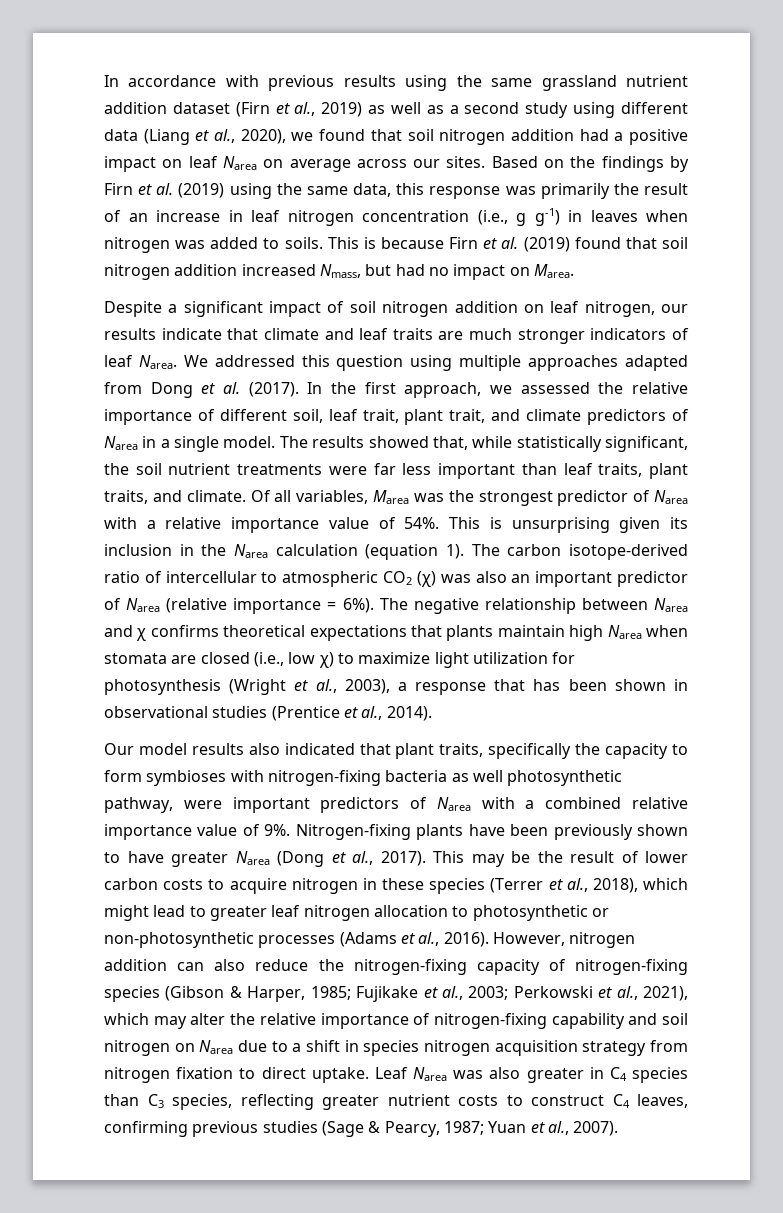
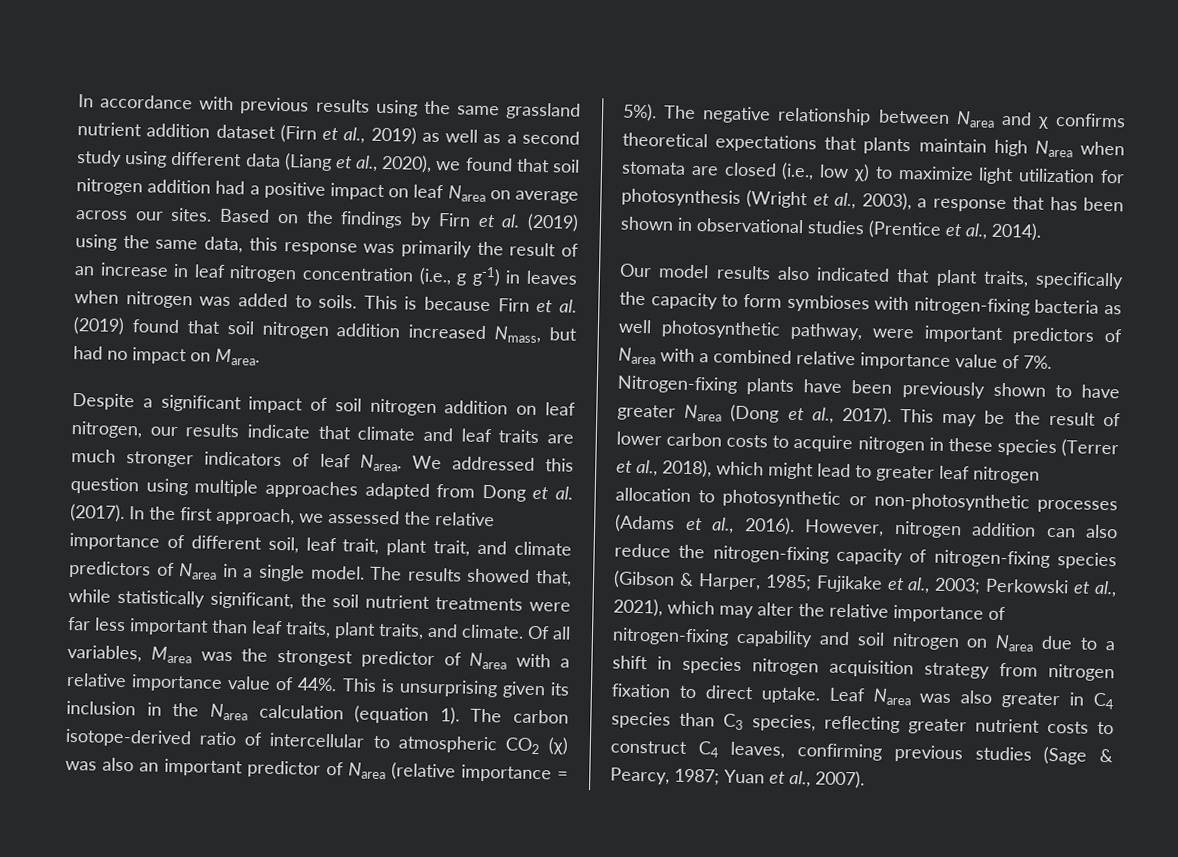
[404,517,440,529] 54%. -> [297,677,338,692] 44%.
[342,598,374,613] 6%). -> [622,103,657,122] 5%).
[264,824,291,836] 9%. -> [1023,355,1052,369] 7%.

